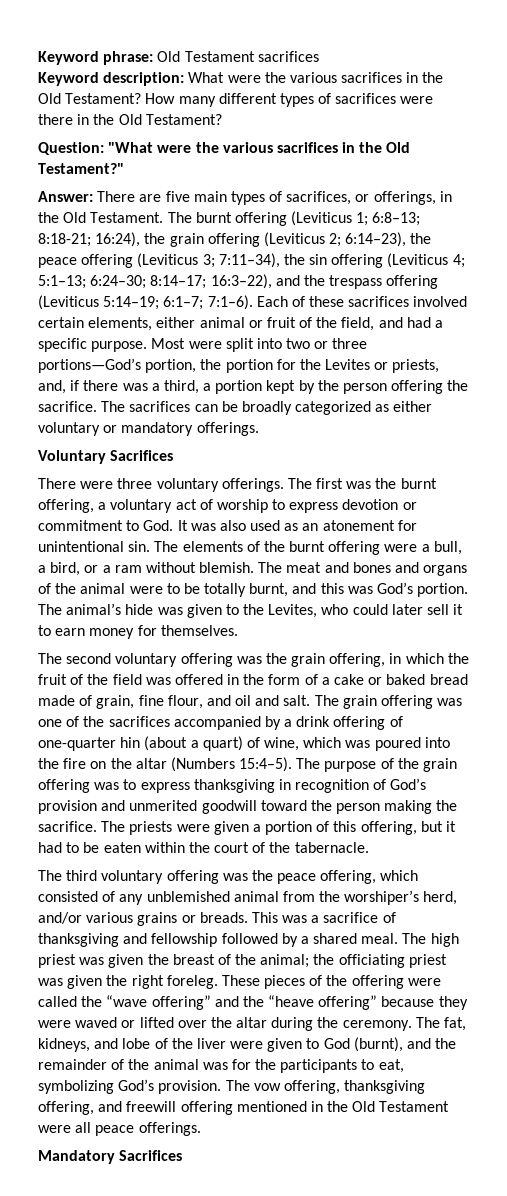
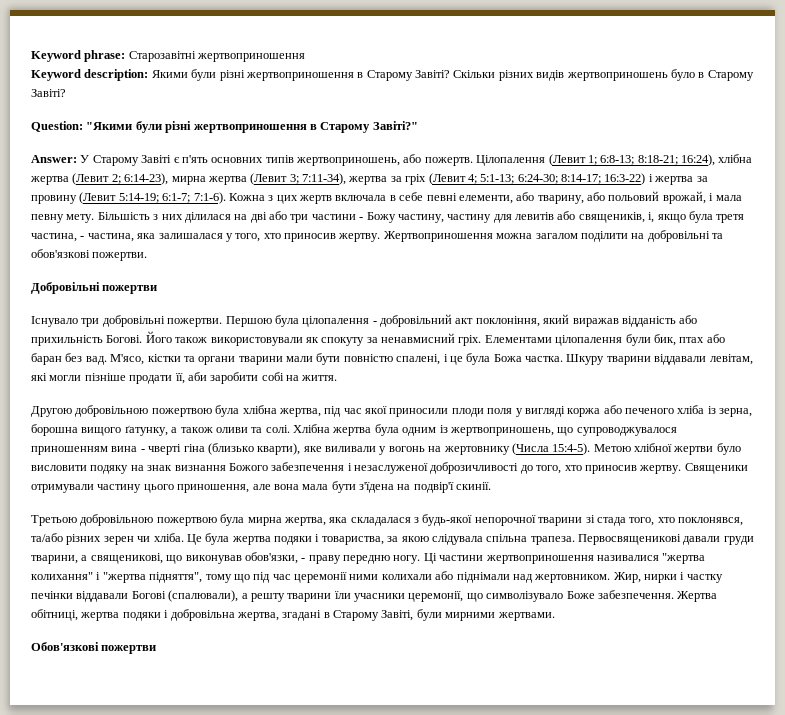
[157,51,319,62] Old Testament sacrifices -> [128,51,306,62] Старозавітні жертвоприношення
[188,72,444,83] [38,93,434,107] [38,114,222,125] [38,142,411,155] [38,163,124,174] [38,191,452,205] [38,211,421,226] [38,232,432,247] [38,253,465,268] [38,274,439,289] [38,295,468,310] [38,317,444,331] [38,338,368,352] [38,358,440,373] [38,380,469,394] [38,401,433,415] [38,422,259,436] [38,450,174,464] [38,478,437,492] [38,499,417,513] [38,520,417,531] [38,541,462,555] [38,562,468,576] [38,582,469,597] [38,603,464,618] [38,625,238,639] [38,653,469,667] [38,674,468,685] [38,695,463,709] [38,716,403,730] [38,736,450,751] [38,757,458,772] [38,778,427,793] [38,800,458,814] [38,821,457,835] [38,842,369,853] [38,870,419,884] [38,890,458,905] [38,912,396,926] [38,933,459,947] [38,954,447,968] [38,975,441,989] [38,995,468,1010] [38,1017,467,1031] [38,1037,457,1052] [38,1059,404,1073] [38,1079,426,1094] [38,1101,450,1115] [38,1122,201,1136] [38,1150,183,1164] What were the various sacrifices in the Old Testament? How many different types of sacrifices were there in the Old Testament? // Question: "What were the various sacrifices in the Old Testament?" // Answer: There are five main types of sacrifices, or offerings, in the Old Testament. The burnt offering (Leviticus 1; 6:8–13; 8:18-21; 16:24), the grain offering (Leviticus 2; 6:14–23), the peace offering (Leviticus 3; 7:11–34), the sin offering (Leviticus 4; 5:1–13; 6:24–30; 8:14–17; 16:3–22), and the trespass offering (Leviticus 5:14–19; 6:1–7; 7:1–6). Each of these sacrifices involved certain elements, either animal or fruit of the field, and had a specific purpose. Most were split into two or three portions—God’s portion, the portion for the Levites or priests, and, if there was a third, a portion kept by the person offering the sacrifice. The sacrifices can be broadly categorized as either voluntary or mandatory offerings. // Voluntary Sacrifices // There were three voluntary offerings. The first was the burnt offering, a voluntary act of worship to express devotion or commitment to God. It was also used as an atonement for unintentional sin. The elements of the burnt offering were a bull, a bird, or a ram without blemish. The meat and bones and organs of the animal were to be totally burnt, and this was God’s portion. The animal’s hide was given to the Levites, who could later sell it to earn money for themselves. // The second voluntary offering was the grain offering, in which the fruit of the field was offered in the form of a cake or baked bread made of grain, fine flour, and oil and salt. The grain offering was one of the sacrifices accompanied by a drink offering of one-quarter hin (about a quart) of wine, which was poured into the fire on the altar (Numbers 15:4–5). The purpose of the grain offering was to express thanksgiving in recognition of God’s provision and unmerited goodwill toward the person making the sacrifice. The priests were given a portion of this offering, but it had to be eaten within the court of the tabernacle. // The third voluntary offering was the peace offering, which consisted of any unblemished animal from the worshiper’s herd, and/or various grains or breads. This was a sacrifice of thanksgiving and fellowship followed by a shared meal. The high priest was given the breast of the animal; the officiating priest was given the right foreleg. These pieces of the offering were called the “wave offering” and the “heave offering” because they were waved or lifted over the altar during the ceremony. The fat, kidneys, and lobe of the liver were given to God (burnt), and the remainder of the animal was for the participants to eat, symbolizing God’s provision. The vow offering, thanksgiving offering, and freewill offering mentioned in the Old Testament were all peace offerings. // Mandatory Sacrifices -> [151,69,754,81] [31,89,66,97] [31,121,418,133] [31,154,753,166] [30,173,708,185] [31,191,742,204] [31,211,745,223] [31,230,723,242] [31,249,148,261] [31,282,158,294] [31,314,698,327] [31,331,725,346] [31,353,753,365] [31,372,338,384] [31,405,753,417] [31,424,677,436] [31,443,741,455] [31,462,748,474] [31,481,492,493] [31,514,743,526] [31,533,754,545] [31,552,706,564] [31,571,723,583] [31,590,718,602] [31,609,555,621] [31,642,157,654] Якими були різні жертвоприношення в Старому Завіті? Скільки різних видів жертвоприношень було в Старому Завіті? // Question: "Якими були різні жертвоприношення в Старому Завіті?" // Answer: У Старому Завіті є п'ять основних типів жертвоприношень, або пожертв. Цілопалення (Левит 1; 6:8-13; 8:18-21; 16:24), хлібна жертва (Левит 2; 6:14-23), мирна жертва (Левит 3; 7:11-34), жертва за гріх (Левит 4; 5:1-13; 6:24-30; 8:14-17; 16:3-22) і жертва за провину (Левит 5:14-19; 6:1-7; 7:1-6). Кожна з цих жертв включала в себе певні елементи, або тварину, або польовий врожай, і мала певну мету. Більшість з них ділилася на дві або три частини - Божу частину, частину для левитів або священиків, і, якщо була третя частина, - частина, яка залишалася у того, хто приносив жертву. Жертвоприношення можна загалом поділити на добровільні та обов'язкові пожертви. // Добровільні пожертви // Існувало три добровільні пожертви. Першою була цілопалення - добровільний акт поклоніння, який виражав відданість або прихильність Богові. Його також використовували як спокуту за ненавмисний гріх. Елементами цілопалення були бик, птах або баран без вад. М'ясо, кістки та органи тварини мали бути повністю спалені, і це була Божа частка. Шкуру тварини віддавали левітам, які могли пізніше продати її, аби заробити собі на життя. // Другою добровільною пожертвою була хлібна жертва, під час якої приносили плоди поля у вигляді коржа або печеного хліба із зерна, борошна вищого ґатунку, а також оливи та солі. Хлібна жертва була одним із жертвоприношень, що супроводжувалося приношенням вина - чверті гіна (близько кварти), яке виливали у вогонь на жертовнику (Числа 15:4-5). Метою хлібної жертви було висловити подяку на знак визнання Божого забезпечення і незаслуженої доброзичливості до того, хто приносив жертву. Священики отримували частину цього приношення, але вона мала бути з'їдена на подвір'ї скинії. // Третьою добровільною пожертвою була мирна жертва, яка складалася з будь-якої непорочної тварини зі стада того, хто поклонявся, та/або різних зерен чи хліба. Це була жертва подяки і товариства, за якою слідувала спільна трапеза. Первосвященикові давали груди тварини, а священикові, що виконував обов'язки, - праву передню ногу. Ці частини жертвоприношення називалися "жертва колихання" і "жертва підняття", тому що під час церемонії ними колихали або піднімали над жертовником. Жир, нирки і частку печінки віддавали Богові (спалювали), а решту тварини їли учасники церемонії, що символізувало Боже забезпечення. Жертва обітниці, жертва подяки і добровільна жертва, згадані в Старому Завіті, були мирними жертвами. // Обов'язкові пожертви

